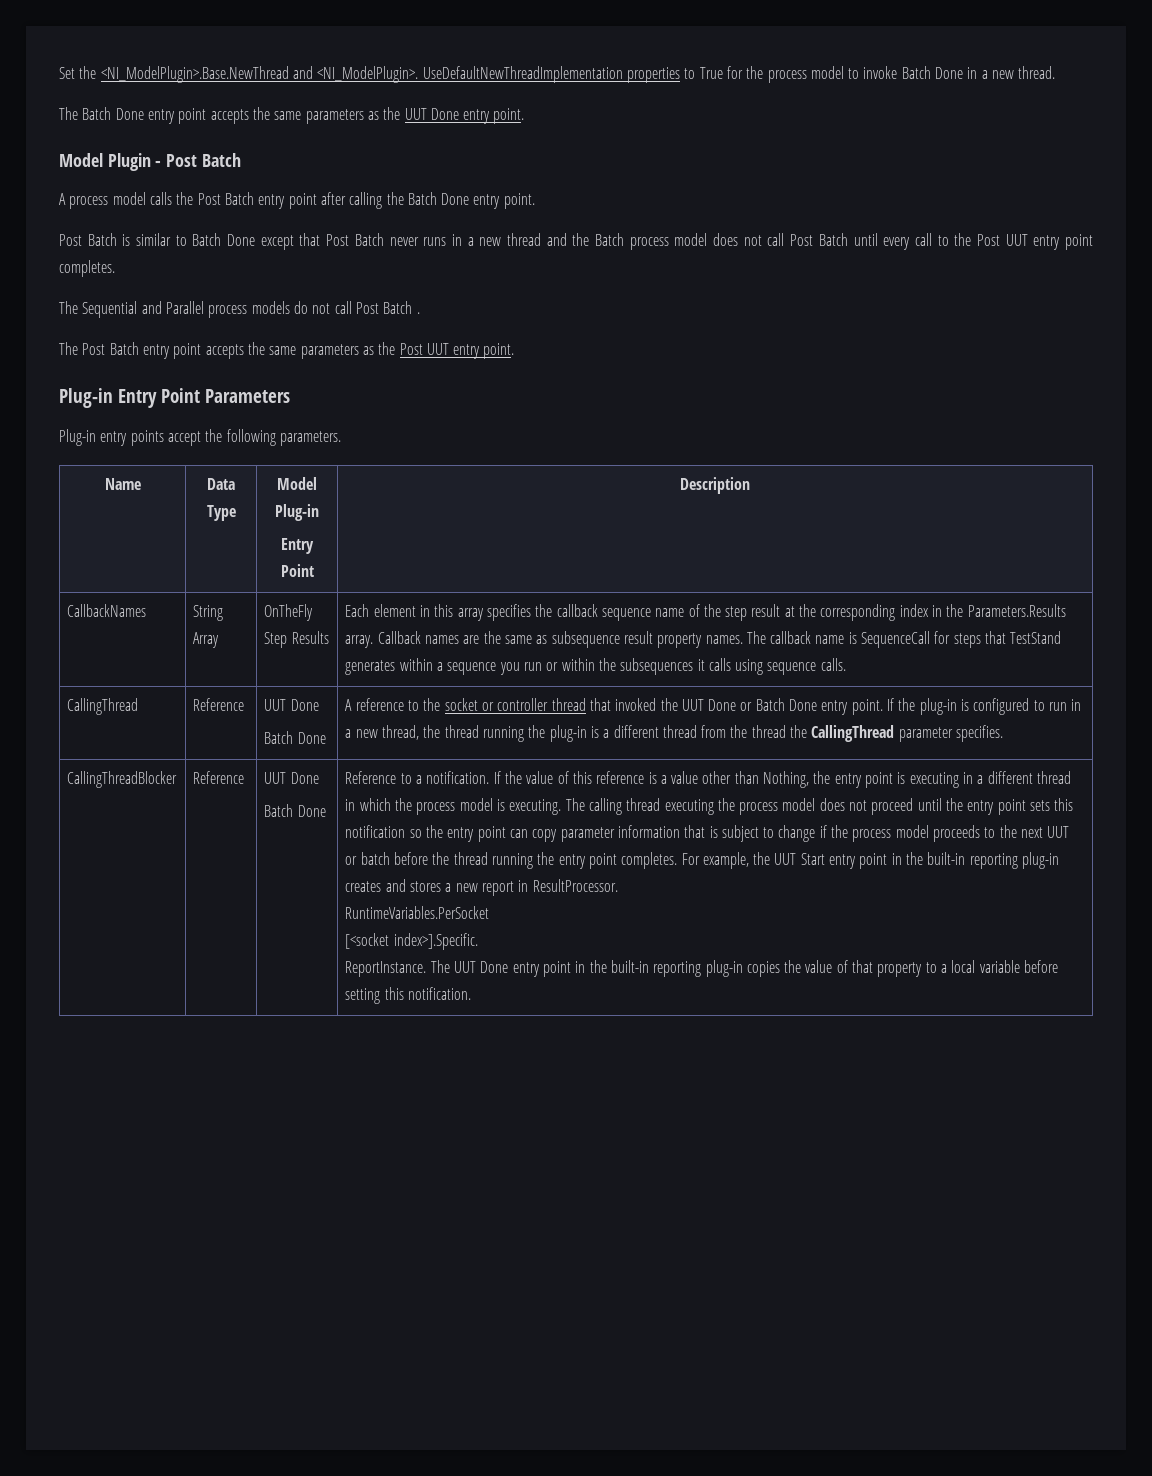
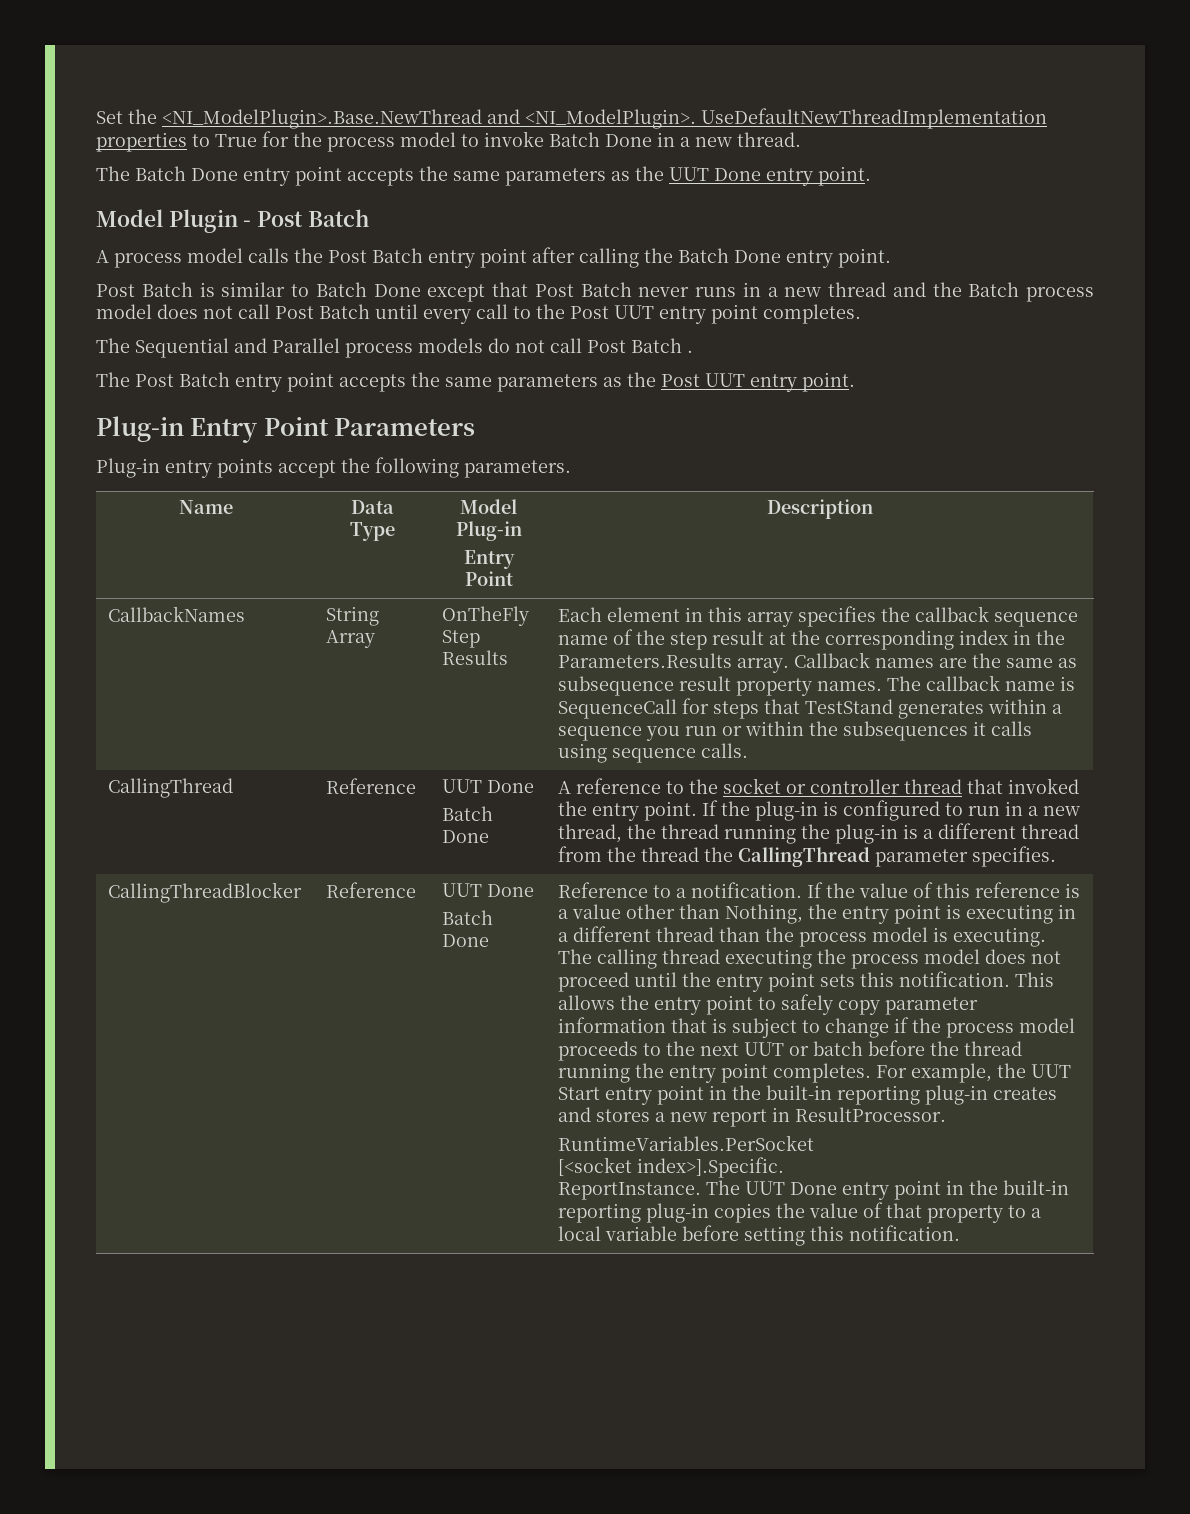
[681,698,818,711] UUT Done or Batch Done -> (588, 808) none
[345,798,391,811] in which -> [719,927,761,942] than
[345,825,528,842] notification so the entry point can -> [899,971,1055,987] [558,994,834,1015] notification. This allows the entry point to safely

